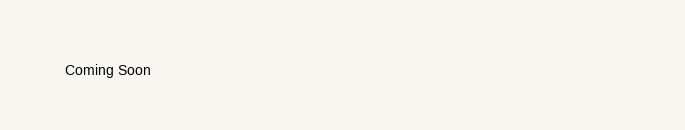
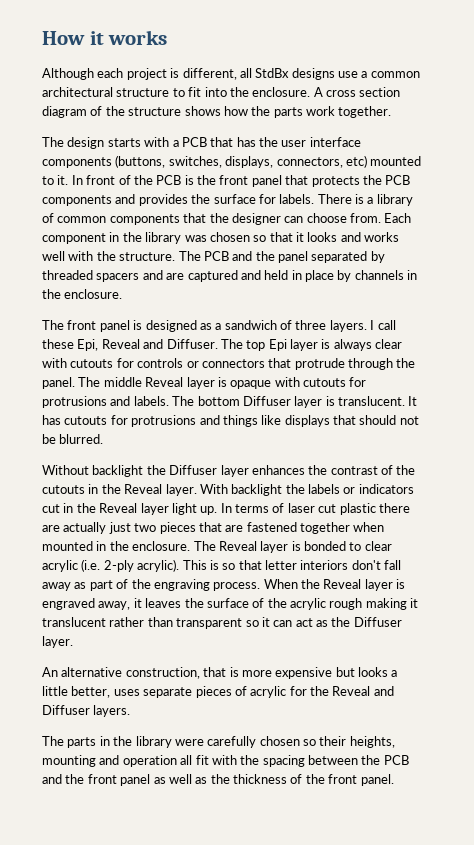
[65,64,151,78] Coming Soon -> [42,30,168,45] [42,68,420,80] [42,87,401,97] [42,106,392,118] [42,137,361,149] [42,155,422,168] [42,175,411,187] [42,194,413,206] [42,213,412,225] [42,232,400,244] [42,251,385,263] [42,270,418,282] [42,289,123,299] [42,320,396,332] [42,339,403,351] [42,358,416,370] [42,377,367,389] [42,396,418,408] [42,415,419,427] [42,434,104,444] [42,465,416,477] [42,484,414,496] [42,503,410,515] [42,522,385,534] [42,541,392,553] [42,559,402,572] [42,579,406,591] [42,598,419,610] [42,617,402,629] [42,636,73,648] [42,667,398,679] [42,686,394,698] [42,705,131,717] [42,736,395,748] [42,755,409,767] [42,774,394,786] How it works // Although each project is different, all StdBx designs use a common architectural structure to fit into the enclosure. A cross section diagram of the structure shows how the parts work together. // The design starts with a PCB that has the user interface components (buttons, switches, displays, connectors, etc) mounted to it. In front of the PCB is the front panel that protects the PCB components and provides the surface for labels. There is a library of common components that the designer can choose from. Each component in the library was chosen so that it looks and works well with the structure. The PCB and the panel separated by threaded spacers and are captured and held in place by channels in the enclosure. // The front panel is designed as a sandwich of three layers. I call these Epi, Reveal and Diffuser. The top Epi layer is always clear with cutouts for controls or connectors that protrude through the panel. The middle Reveal layer is opaque with cutouts for protrusions and labels. The bottom Diffuser layer is translucent. It has cutouts for protrusions and things like displays that should not be blurred. // Without backlight the Diffuser layer enhances the contrast of the cutouts in the Reveal layer. With backlight the labels or indicators cut in the Reveal layer light up. In terms of laser cut plastic there are actually just two pieces that are fastened together when mounted in the enclosure. The Reveal layer is bonded to clear acrylic (i.e. 2-ply acrylic). This is so that letter interiors don't fall away as part of the engraving process. When the Reveal layer is engraved away, it leaves the surface of the acrylic rough making it translucent rather than transparent so it can act as the Diffuser layer. // An alternative construction, that is more expensive but looks a little better, uses separate pieces of acrylic for the Reveal and Diffuser layers. // The parts in the library were carefully chosen so their heights, mounting and operation all fit with the spacing between the PCB and the front panel as well as the thickness of the front panel.

